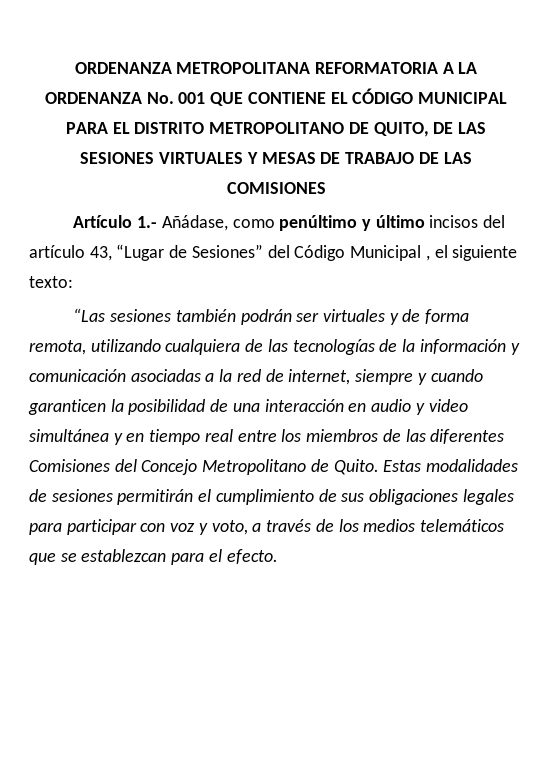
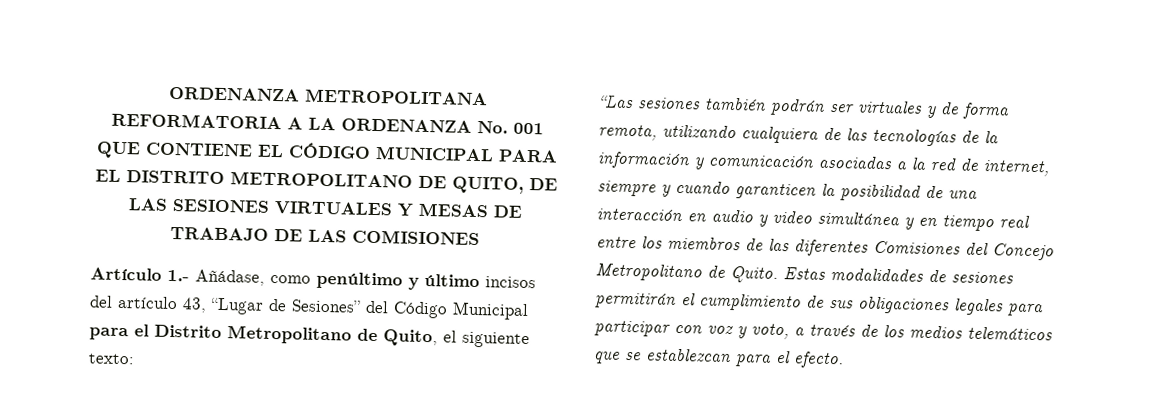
[425,255,430,261] , -> [89,324,438,347] para el Distrito Metropolitano de Quito,

